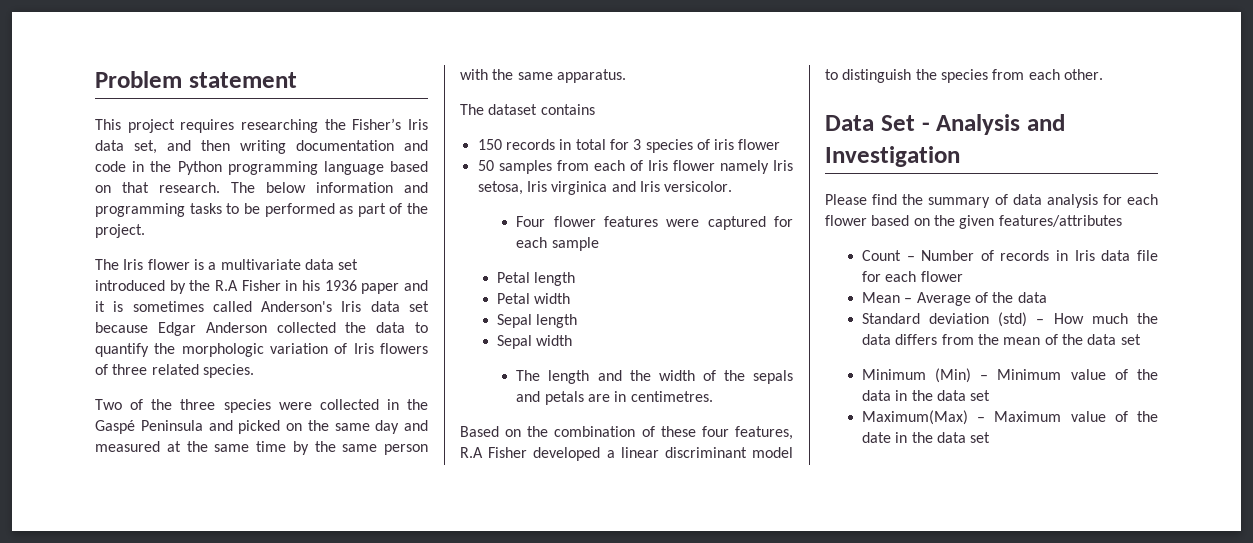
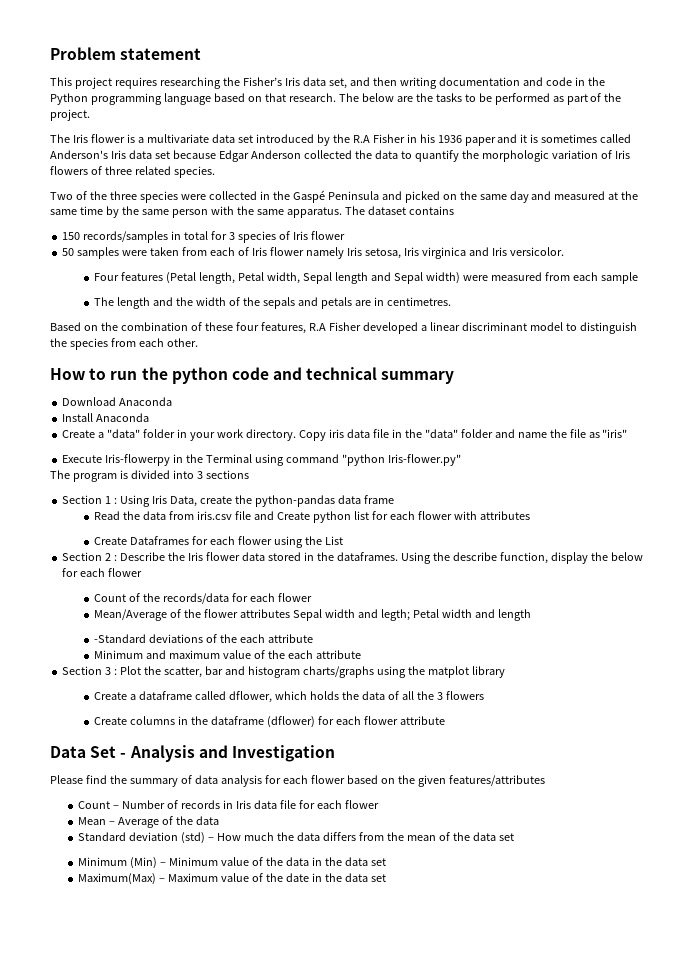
[316,182,428,193] [95,203,185,217] information and programming -> [396,93,433,102] are the
(626, 76) // -> (342, 212) none
[505,139,555,150] records -> [83,231,169,243] records/samples
[714,139,735,150] iris -> [292,231,308,240] Iris
(552, 167) none -> [122,247,180,256] were taken
[553,216,793,230] [516,237,599,251] [496,272,576,286] [496,293,571,304] [496,314,578,328] [496,335,573,349] flower features were captured for each sample // Petal length // Petal width // Sepal length // Sepal width -> [121,272,638,284] features (Petal length, Petal width, Sepal length and Sepal width) were measured from each sample
(1103, 74) none -> [50,367,455,384] [62,397,173,406] [62,413,150,422] [62,429,628,441] [62,454,461,466] [50,470,249,482] [62,495,394,507] [94,511,530,523] [94,536,343,548] [62,552,643,564] [62,568,143,577] [94,593,312,604] [94,609,531,621] [94,634,313,643] [94,650,361,659] [62,666,505,678] [94,691,484,703] [94,716,445,728] // How to run the python code and technical summary // Download Anaconda // Install Anaconda // Create a "data" folder in your work directory. Copy iris data file in the "data" folder and name the file as "iris" // Execute Iris-flowerpy in the Terminal using command "python Iris-flower.py" // The program is divided into 3 sections // Section 1 : Using Iris Data, create the python-pandas data frame // Read the data from iris.csv file and Create python list for each flower with attributes // Create Dataframes for each flower using the List // Section 2 : Describe the Iris flower data stored in the dataframes. Using the describe function, display the below for each flower // Count of the records/data for each flower // Mean/Average of the flower attributes Sepal width and legth; Petal width and length // -Standard deviations of the each attribute // Minimum and maximum value of the each attribute // Section 3 : Plot the scatter, bar and histogram charts/graphs using the matplot library // Create a dataframe called dflower, which holds the data of all the 3 flowers // Create columns in the dataframe (dflower) for each flower attribute

